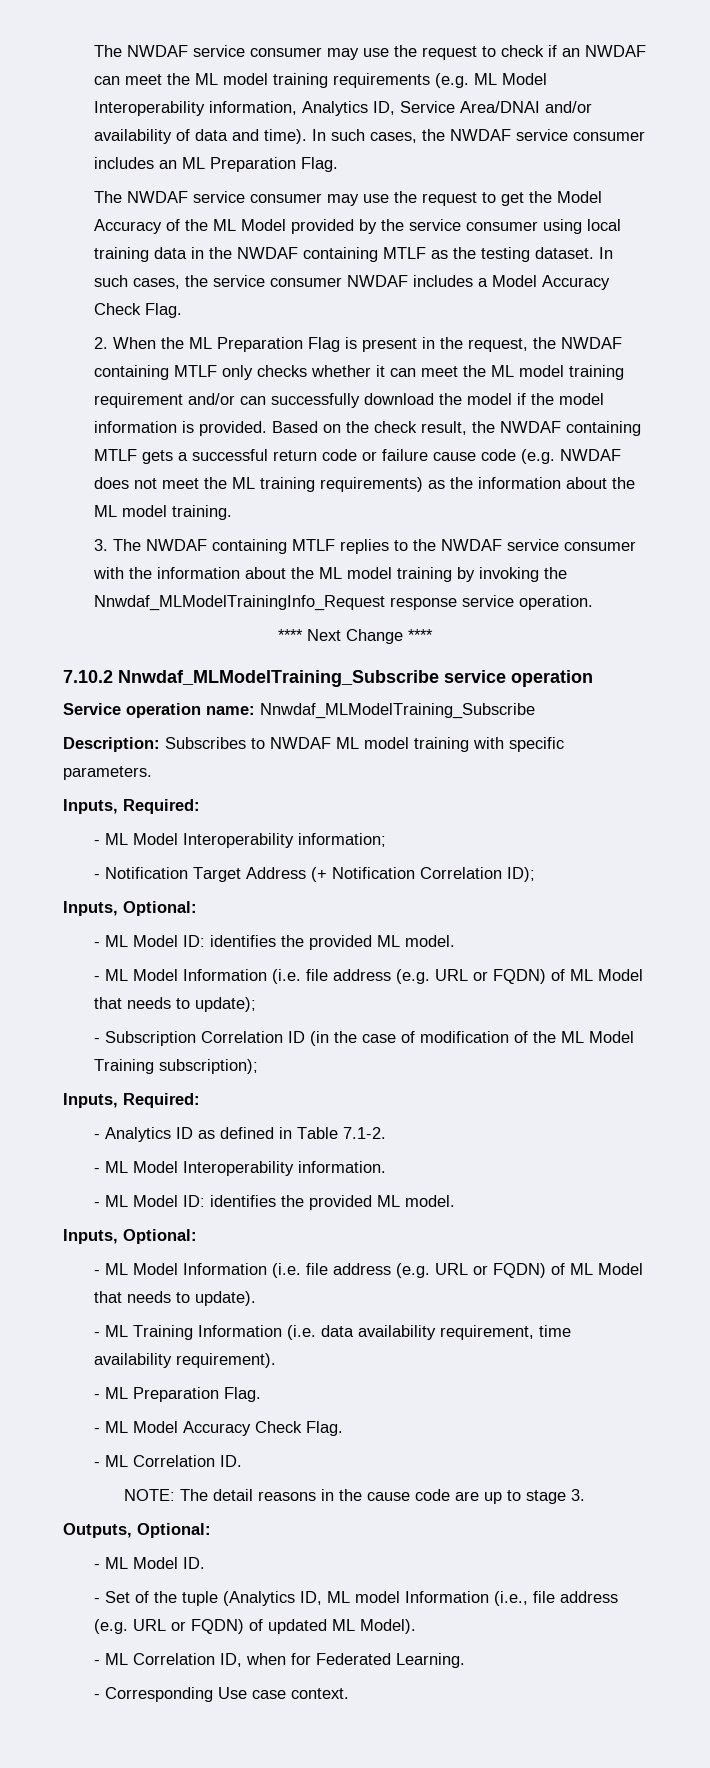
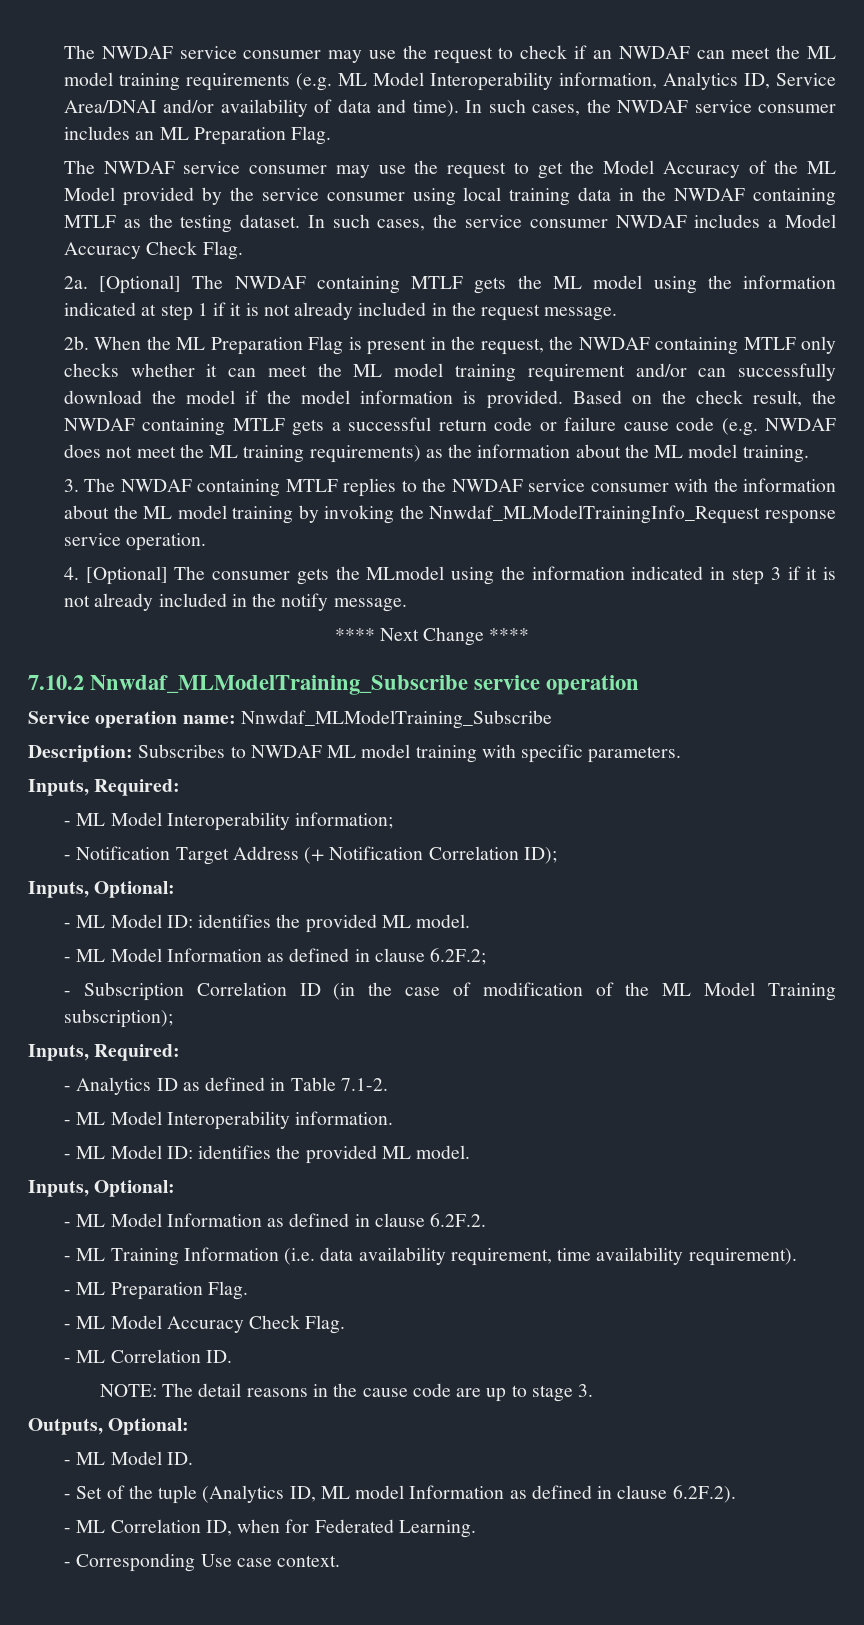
[93,337,108,349] 2. -> [63,275,836,294] [63,302,618,321] [63,336,89,350] 2a. [Optional] The NWDAF containing MTLF gets the ML model using the information indicated at step 1 if it is not already included in the request message. // 2b.
(593, 602) none -> [63,566,837,585] [63,593,407,612] // 4. [Optional] The consumer gets the MLmodel using the information indicated in step 3 if it is not already included in the notify message.
[271,969,643,984] [93,997,256,1012] (i.e. file address (e.g. URL or FQDN) of ML Model that needs to update); -> [267,948,487,965] as defined in clause 6.2F.2;
[271,1263,643,1278] [93,1291,256,1306] (i.e. file address (e.g. URL or FQDN) of ML Model that needs to update). -> [267,1213,487,1227] as defined in clause 6.2F.2.
[493,1591,618,1606] [93,1619,416,1634] (i.e., file address (e.g. URL or FQDN) of updated ML Model). -> [509,1485,736,1503] as defined in clause 6.2F.2).

